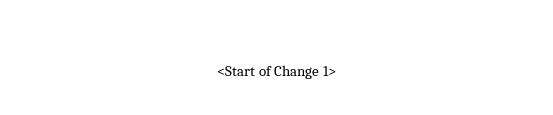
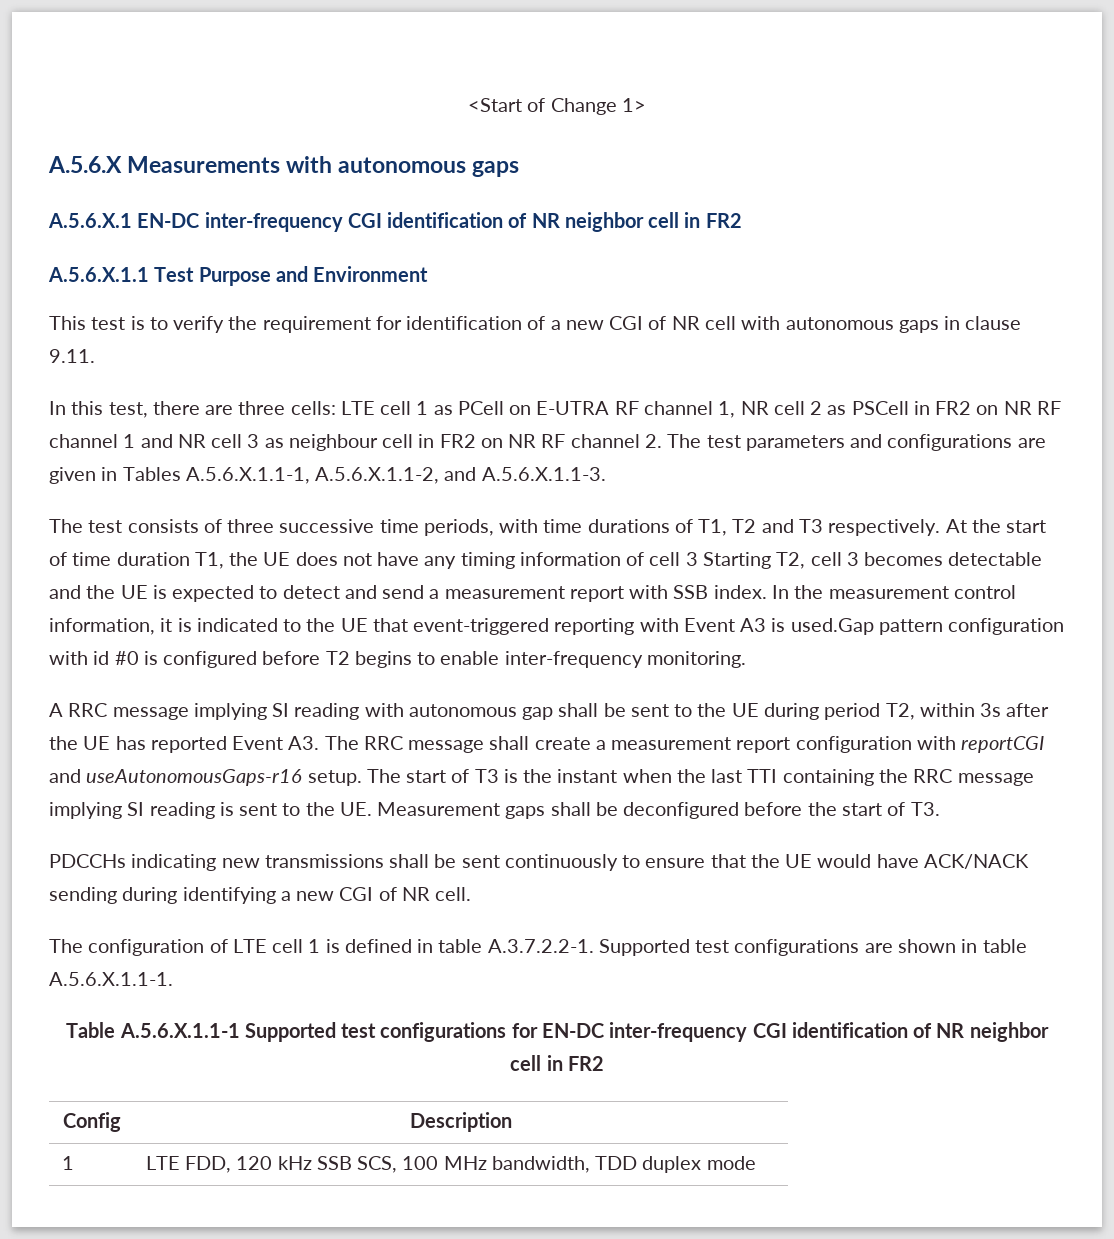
(337, 71) none -> [48,156,520,177] [48,212,742,232] [48,266,429,286] [49,316,1022,333] [49,349,95,363] [49,401,1061,418] [49,434,1046,451] [49,467,606,484] [49,519,1047,536] [49,552,1043,569] [49,585,1016,602] [49,618,1065,635] [49,651,746,668] [49,703,1050,720] [49,736,1045,753] [49,769,1034,786] [49,802,940,819] [49,854,1029,871] [49,887,472,904] [49,939,1027,956] [49,972,173,986] [66,1022,1049,1042] [510,1055,604,1071] [62,1112,121,1132] [409,1112,512,1132] [61,1156,74,1170] [145,1156,756,1173] // A.5.6.X Measurements with autonomous gaps // A.5.6.X.1 EN-DC inter-frequency CGI identification of NR neighbor cell in FR2 // A.5.6.X.1.1 Test Purpose and Environment // This test is to verify the requirement for identification of a new CGI of NR cell with autonomous gaps in clause 9.11. // In this test, there are three cells: LTE cell 1 as PCell on E-UTRA RF channel 1, NR cell 2 as PSCell in FR2 on NR RF channel 1 and NR cell 3 as neighbour cell in FR2 on NR RF channel 2. The test parameters and configurations are given in Tables A.5.6.X.1.1-1, A.5.6.X.1.1-2, and A.5.6.X.1.1-3. // The test consists of three successive time periods, with time durations of T1, T2 and T3 respectively. At the start of time duration T1, the UE does not have any timing information of cell 3 Starting T2, cell 3 becomes detectable and the UE is expected to detect and send a measurement report with SSB index. In the measurement control information, it is indicated to the UE that event-triggered reporting with Event A3 is used.Gap pattern configuration with id #0 is configured before T2 begins to enable inter-frequency monitoring. // A RRC message implying SI reading with autonomous gap shall be sent to the UE during period T2, within 3s after the UE has reported Event A3. The RRC message shall create a measurement report configuration with reportCGI and useAutonomousGaps-r16 setup. The start of T3 is the instant when the last TTI containing the RRC message implying SI reading is sent to the UE. Measurement gaps shall be deconfigured before the start of T3. // PDCCHs indicating new transmissions shall be sent continuously to ensure that the UE would have ACK/NACK sending during identifying a new CGI of NR cell. // The configuration of LTE cell 1 is defined in table A.3.7.2.2-1. Supported test configurations are shown in table A.5.6.X.1.1-1. // Table A.5.6.X.1.1-1 Supported test configurations for EN-DC inter-frequency CGI identification of NR neighbor cell in FR2 // Config | Description // 1 | LTE FDD, 120 kHz SSB SCS, 100 MHz bandwidth, TDD duplex mode

